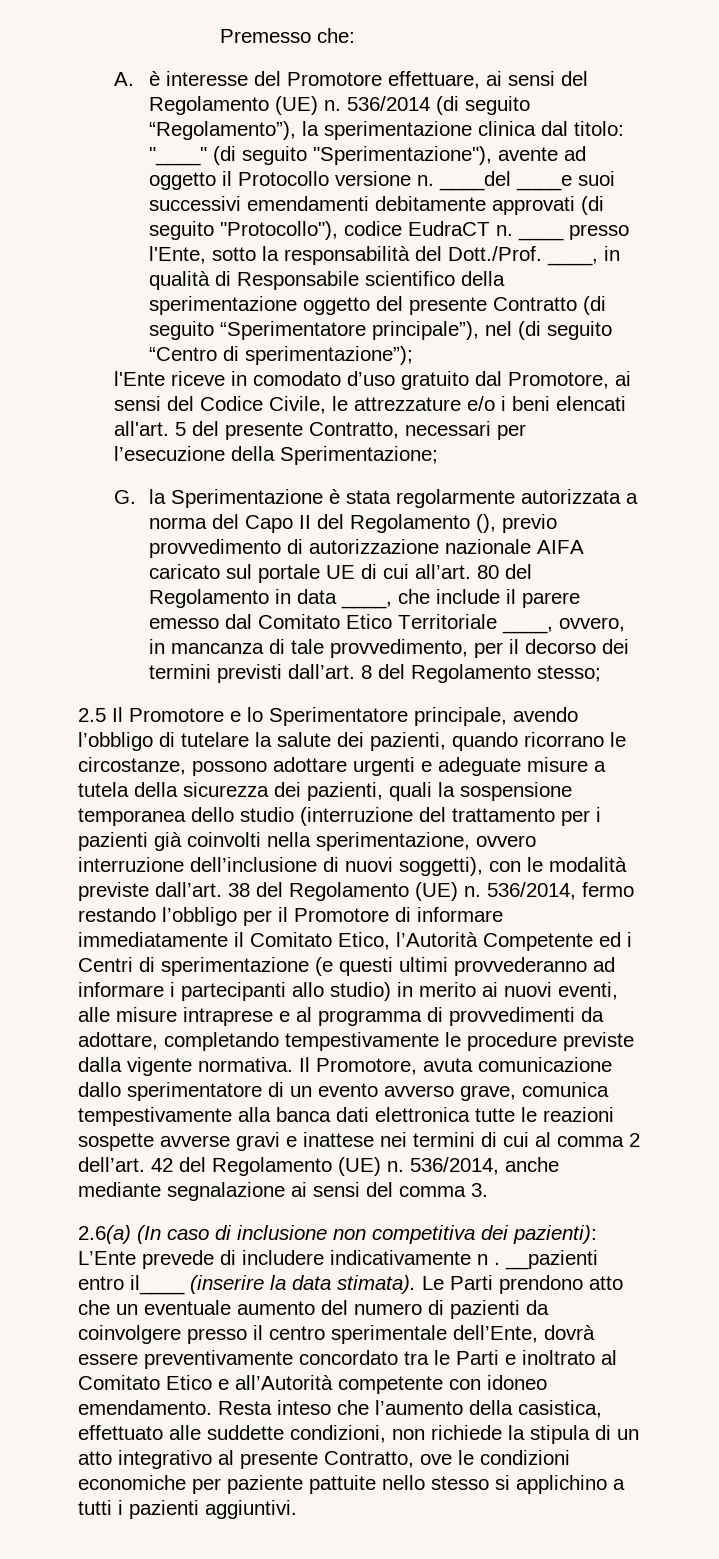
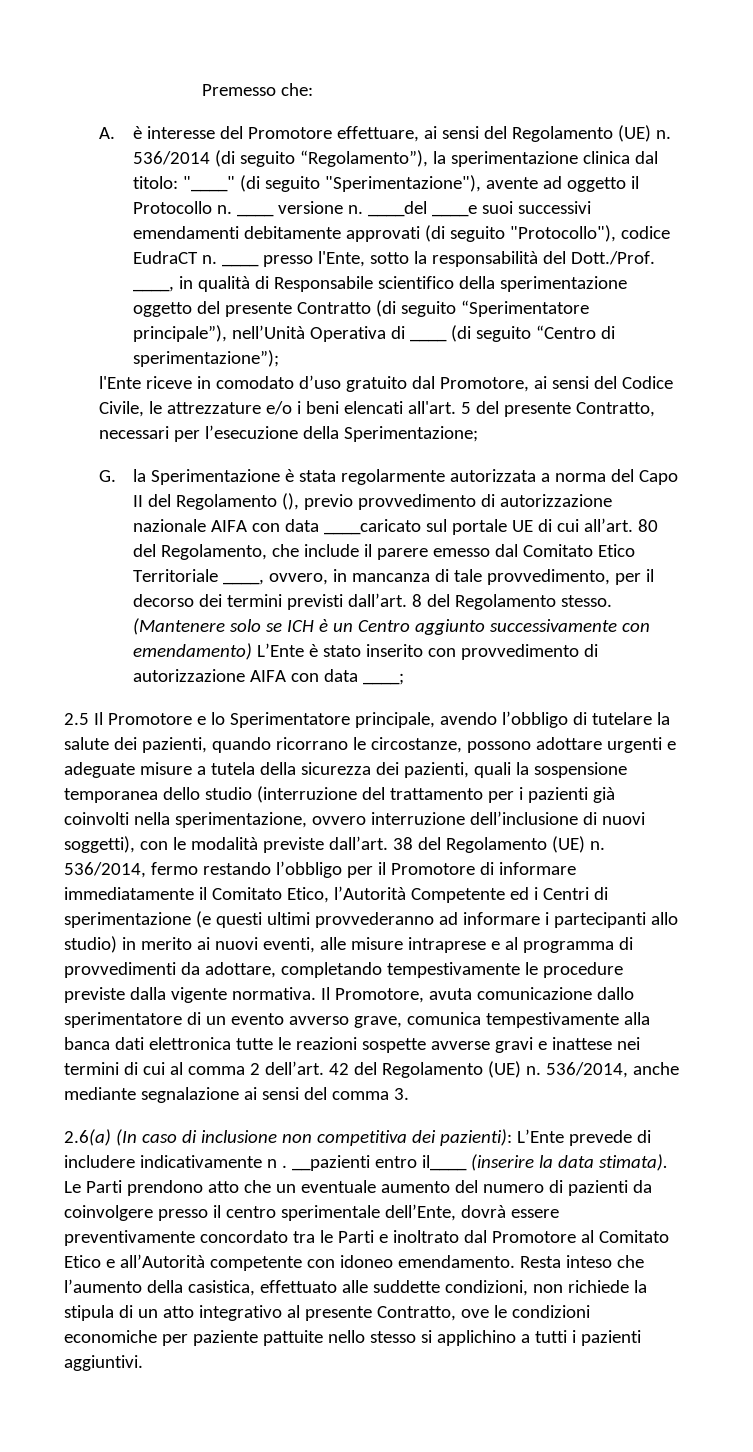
(330, 178) none -> [217,205,233,214] [237,214,275,217] n. ____
[485,321,513,336] nel -> [232,325,406,342] [410,339,448,342] nell’Unità Operativa di ____
[149,564,221,579] caricato -> [252,519,422,535] con data ____caricato
[149,589,393,609] Regolamento in data ____, -> [161,544,268,560] Regolamento,
[537,665,602,682] stesso; -> [561,595,613,607] [133,618,651,635] [133,643,599,660] [133,669,405,685] stesso. (Mantenere solo se ICH è un Centro aggiunto successivamente con emendamento) L’Ente è stato inserito con provvedimento di autorizzazione AIFA con data ____;
(595, 1357) none -> [463,1230,576,1243] dal Promotore

